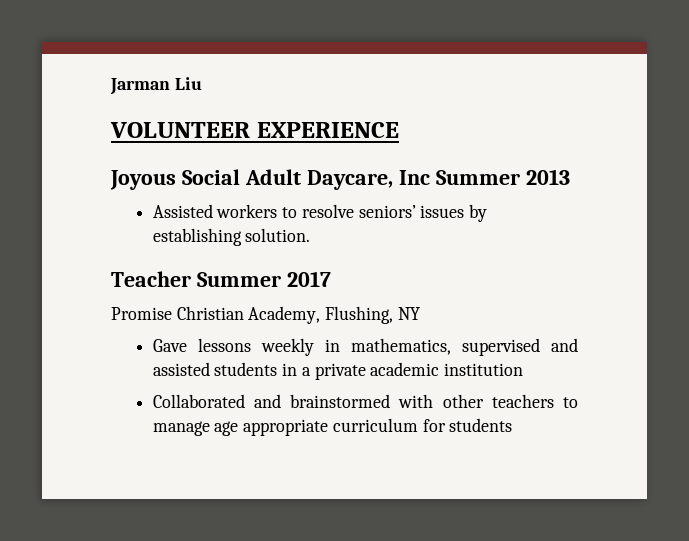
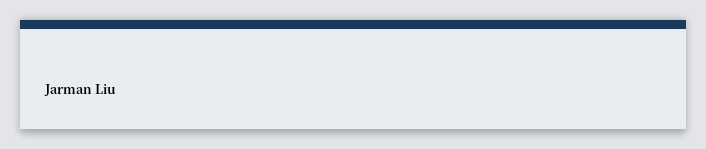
[110,122,399,138] [110,169,570,190] [152,204,488,222] [152,228,311,246] [111,271,331,287] [111,306,420,324] [152,338,578,356] [152,362,524,380] [152,394,578,408] [152,418,513,436] // VOLUNTEER EXPERIENCE // Joyous Social Adult Daycare, Inc Summer 2013 // Assisted workers to resolve seniors’ issues by establishing solution. // Teacher Summer 2017 // Promise Christian Academy, Flushing, NY // Gave lessons weekly in mathematics, supervised and assisted students in a private academic institution // Collaborated and brainstormed with other teachers to manage age appropriate curriculum for students -> (117, 89) none

